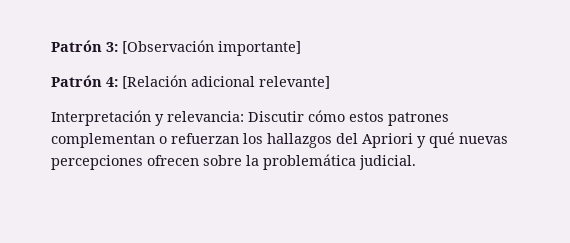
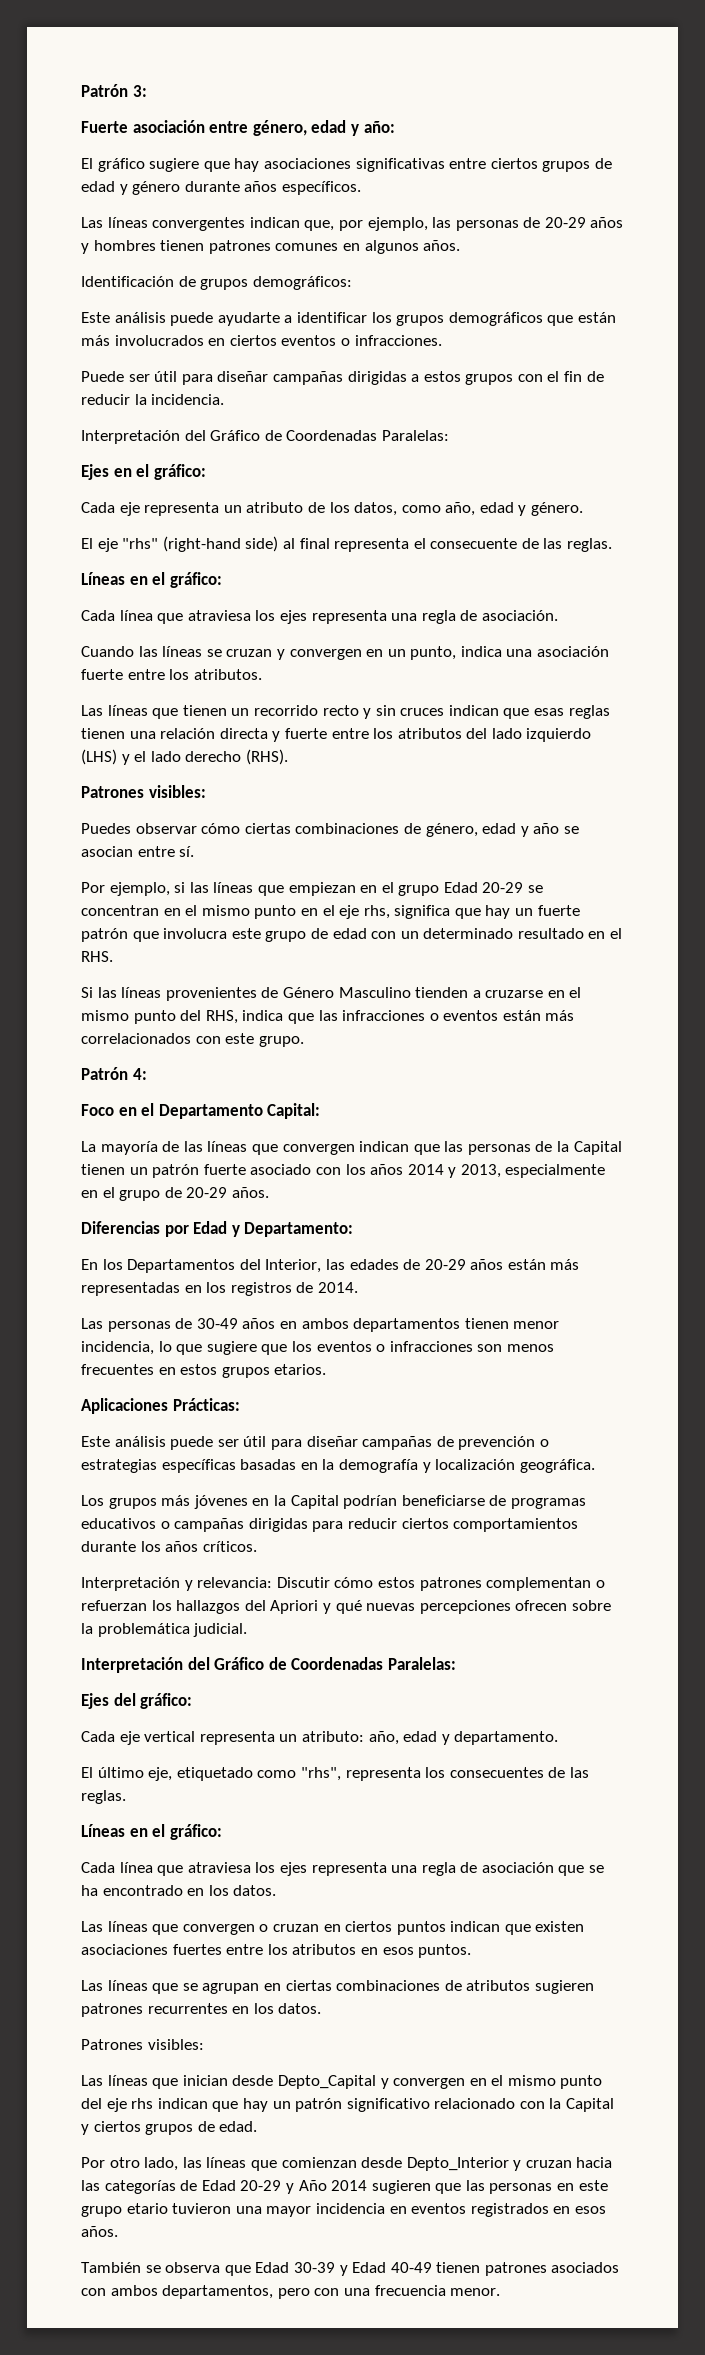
[122,40,301,56] [51,75,330,89] [Observación importante] // Patrón 4: [Relación adicional relevante] -> [81,120,395,136] [81,158,612,172] [81,181,361,195] [81,217,624,231] [81,240,461,254] [81,276,352,290] [81,312,616,326] [81,335,442,346] [81,371,604,385] [81,394,225,405] [81,430,449,444] [81,464,206,480] [81,502,584,516] [81,536,613,552] [81,572,222,588] [81,610,558,624] [81,646,610,660] [81,669,262,680] [81,705,610,719] [81,728,592,742] [81,749,288,765] [81,785,206,798] [81,823,579,837] [81,846,195,857] [81,882,544,896] [81,905,580,919] [81,928,623,942] [81,951,113,962] [81,987,582,1001] [81,1010,575,1024] [81,1033,304,1047] [81,1067,147,1080] [81,1103,321,1119] [81,1141,622,1155] [81,1164,606,1178] [81,1187,269,1201] [81,1221,354,1237] [81,1259,580,1273] [81,1282,358,1296] [81,1318,560,1332] [81,1341,554,1355] [81,1364,327,1378] [81,1398,240,1414] [81,1436,549,1450] [81,1459,595,1473] [81,1495,586,1509] [81,1518,579,1532] [81,1541,257,1552] // Fuerte asociación entre género, edad y año: // El gráfico sugiere que hay asociaciones significativas entre ciertos grupos de edad y género durante años específicos. // Las líneas convergentes indican que, por ejemplo, las personas de 20-29 años y hombres tienen patrones comunes en algunos años. // Identificación de grupos demográficos: // Este análisis puede ayudarte a identificar los grupos demográficos que están más involucrados en ciertos eventos o infracciones. // Puede ser útil para diseñar campañas dirigidas a estos grupos con el fin de reducir la incidencia. // Interpretación del Gráfico de Coordenadas Paralelas: // Ejes en el gráfico: // Cada eje representa un atributo de los datos, como año, edad y género. // El eje "rhs" (right-hand side) al final representa el consecuente de las reglas. // Líneas en el gráfico: // Cada línea que atraviesa los ejes representa una regla de asociación. // Cuando las líneas se cruzan y convergen en un punto, indica una asociación fuerte entre los atributos. // Las líneas que tienen un recorrido recto y sin cruces indican que esas reglas tienen una relación directa y fuerte entre los atributos del lado izquierdo (LHS) y el lado derecho (RHS). // Patrones visibles: // Puedes observar cómo ciertas combinaciones de género, edad y año se asocian entre sí. // Por ejemplo, si las líneas que empiezan en el grupo Edad 20-29 se concentran en el mismo punto en el eje rhs, significa que hay un fuerte patrón que involucra este grupo de edad con un determinado resultado en el RHS. // Si las líneas provenientes de Género Masculino tienden a cruzarse en el mismo punto del RHS, indica que las infracciones o eventos están más correlacionados con este grupo. // Patrón 4: // Foco en el Departamento Capital: // La mayoría de las líneas que convergen indican que las personas de la Capital tienen un patrón fuerte asociado con los años 2014 y 2013, especialmente en el grupo de 20-29 años. // Diferencias por Edad y Departamento: // En los Departamentos del Interior, las edades de 20-29 años están más representadas en los registros de 2014. // Las personas de 30-49 años en ambos departamentos tienen menor incidencia, lo que sugiere que los eventos o infracciones son menos frecuentes en estos grupos etarios. // Aplicaciones Prácticas: // Este análisis puede ser útil para diseñar campañas de prevención o estrategias específicas basadas en la demografía y localización geográfica. // Los grupos más jóvenes en la Capital podrían beneficiarse de programas educativos o campañas dirigidas para reducir ciertos comportamientos durante los años críticos.
(416, 162) none -> [81,1657,456,1673] [81,1693,193,1709] [81,1731,559,1745] [81,1767,589,1781] [81,1790,126,1804] [81,1824,222,1840] [81,1862,605,1876] [81,1885,277,1896] [81,1921,585,1935] [81,1944,472,1958] [81,1980,594,1994] [81,2003,322,2017] [81,2039,204,2050] [81,2075,603,2089] [81,2098,615,2112] [81,2121,258,2135] [81,2157,613,2171] [81,2180,608,2194] [81,2203,606,2217] [81,2226,118,2237] [81,2262,620,2276] [81,2285,501,2299] // Interpretación del Gráfico de Coordenadas Paralelas: // Ejes del gráfico: // Cada eje vertical representa un atributo: año, edad y departamento. // El último eje, etiquetado como "rhs", representa los consecuentes de las reglas. // Líneas en el gráfico: // Cada línea que atraviesa los ejes representa una regla de asociación que se ha encontrado en los datos. // Las líneas que convergen o cruzan en ciertos puntos indican que existen asociaciones fuertes entre los atributos en esos puntos. // Las líneas que se agrupan en ciertas combinaciones de atributos sugieren patrones recurrentes en los datos. // Patrones visibles: // Las líneas que inician desde Depto_Capital y convergen en el mismo punto del eje rhs indican que hay un patrón significativo relacionado con la Capital y ciertos grupos de edad. // Por otro lado, las líneas que comienzan desde Depto_Interior y cruzan hacia las categorías de Edad 20-29 y Año 2014 sugieren que las personas en este grupo etario tuvieron una mayor incidencia en eventos registrados en esos años. // También se observa que Edad 30-39 y Edad 40-49 tienen patrones asociados con ambos departamentos, pero con una frecuencia menor.

